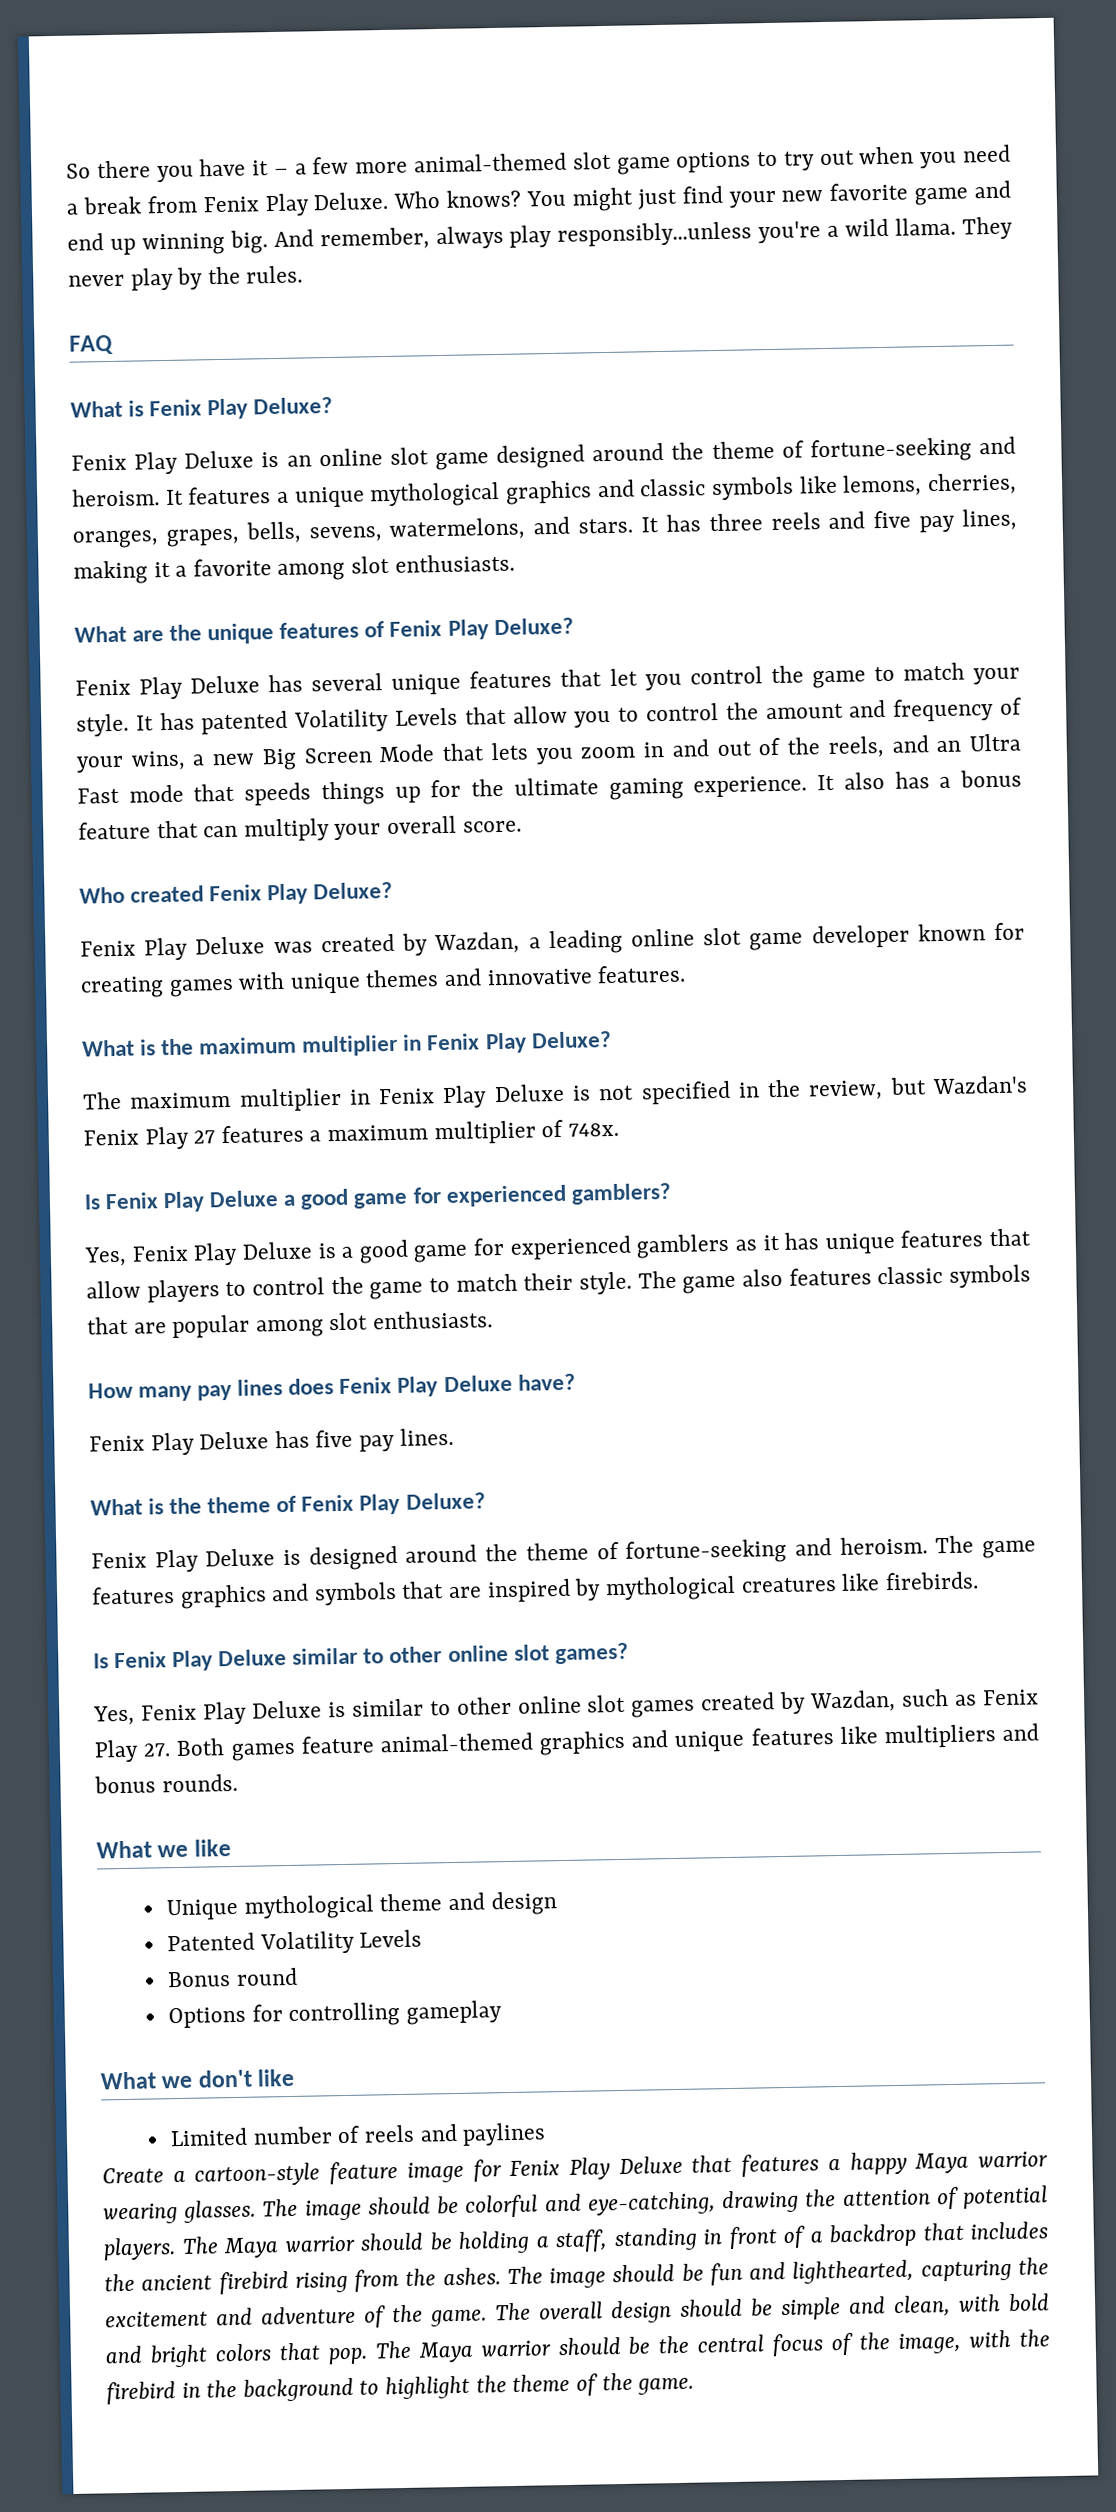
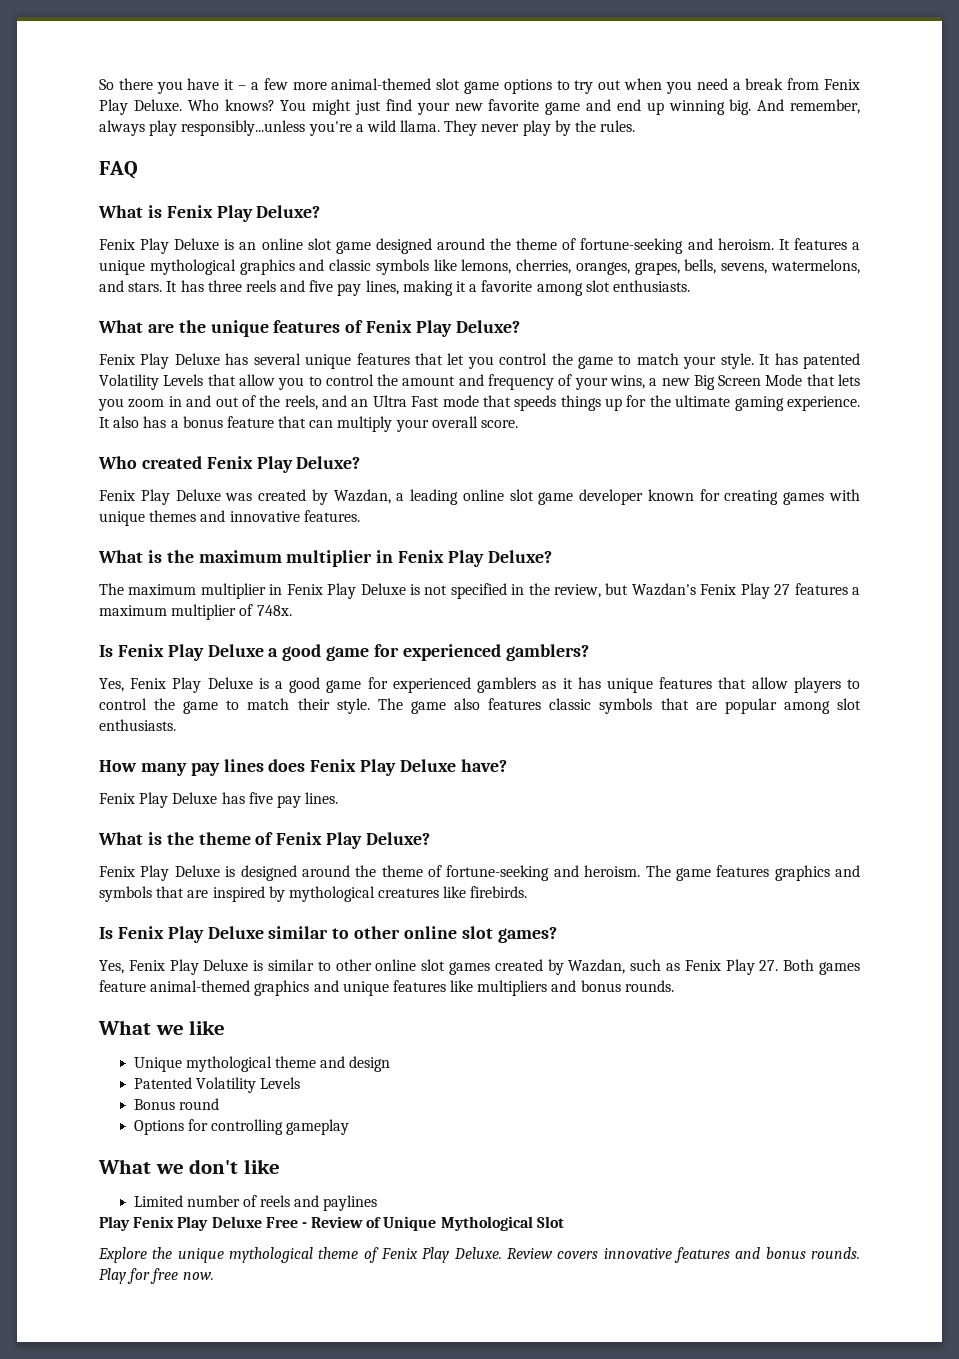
[102,2151,1048,2187] [103,2185,1049,2225] [103,2221,1048,2261] [104,2257,1049,2295] [105,2293,1050,2328] [105,2329,1051,2368] [106,2372,695,2405] Create a cartoon-style feature image for Fenix Play Deluxe that features a happy Maya warrior wearing glasses. The image should be colorful and eye-catching, drawing the attention of potential players. The Maya warrior should be holding a staff, standing in front of a backdrop that includes the ancient firebird rising from the ashes. The image should be fun and lighthearted, capturing the excitement and adventure of the game. The overall design should be simple and clean, with bold and bright colors that pop. The Maya warrior should be the central focus of the image, with the firebird in the background to highlight the theme of the game. -> [99,1216,564,1231] [98,1247,860,1263] [99,1268,214,1284] Play Fenix Play Deluxe Free - Review of Unique Mythological Slot // Explore the unique mythological theme of Fenix Play Deluxe. Review covers innovative features and bonus rounds. Play for free now.

